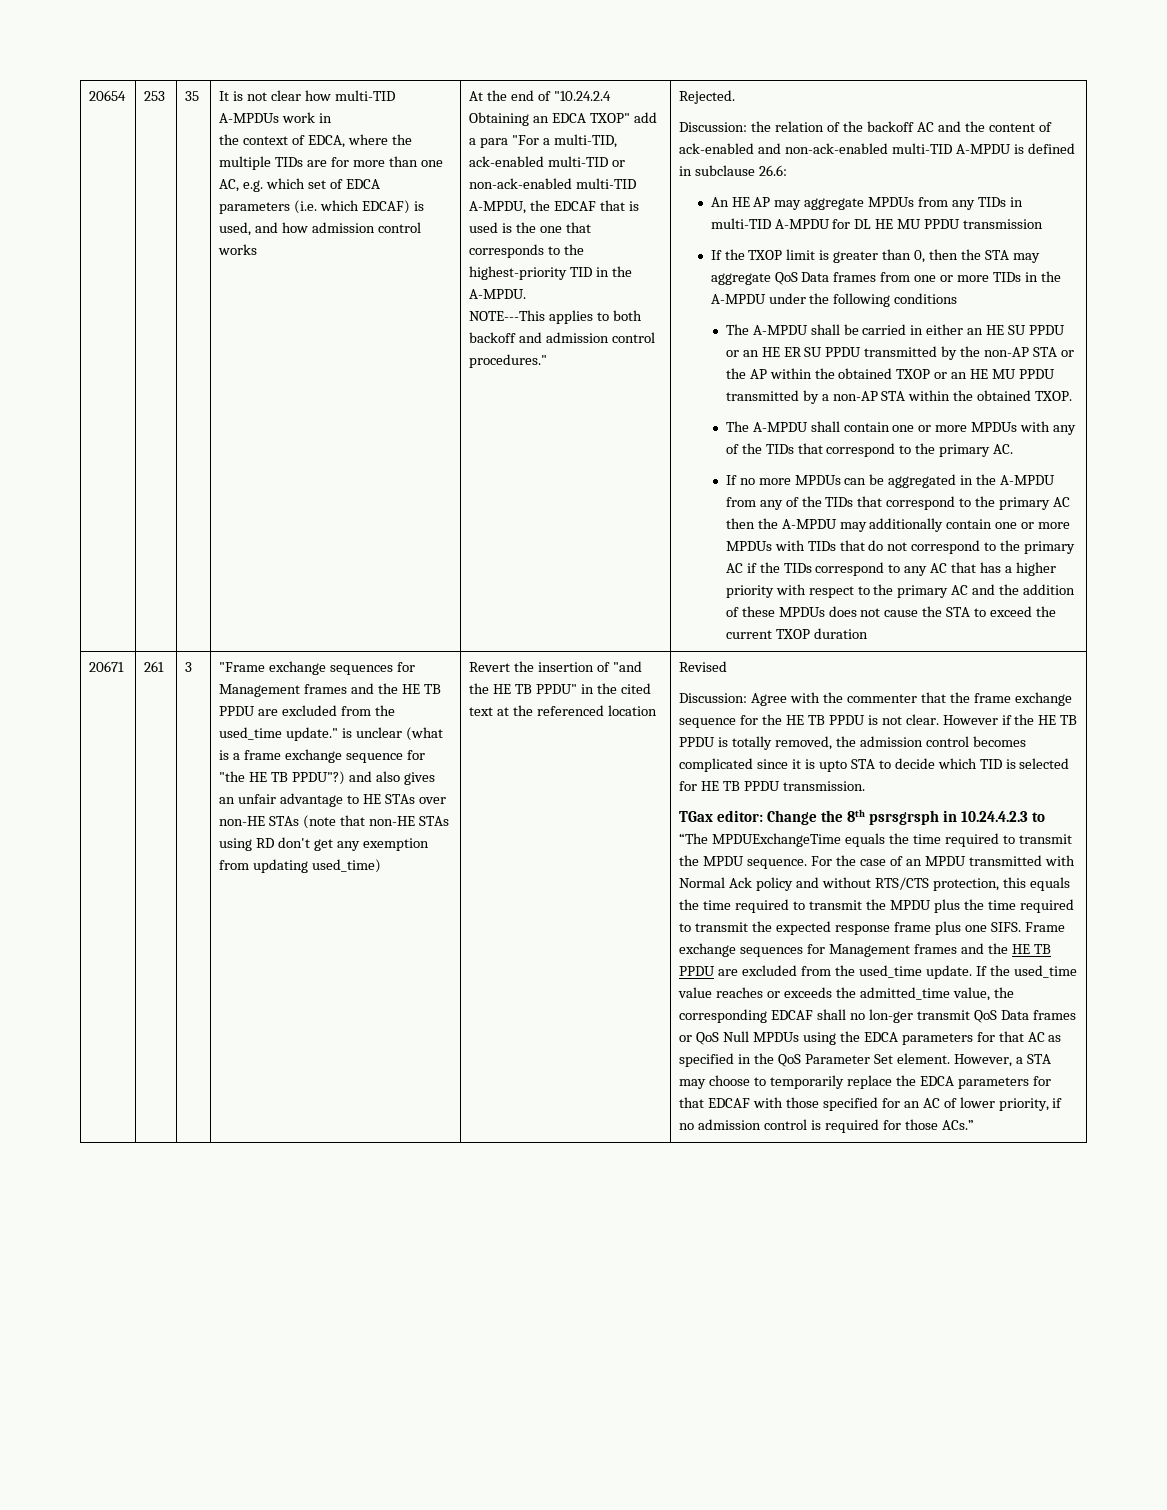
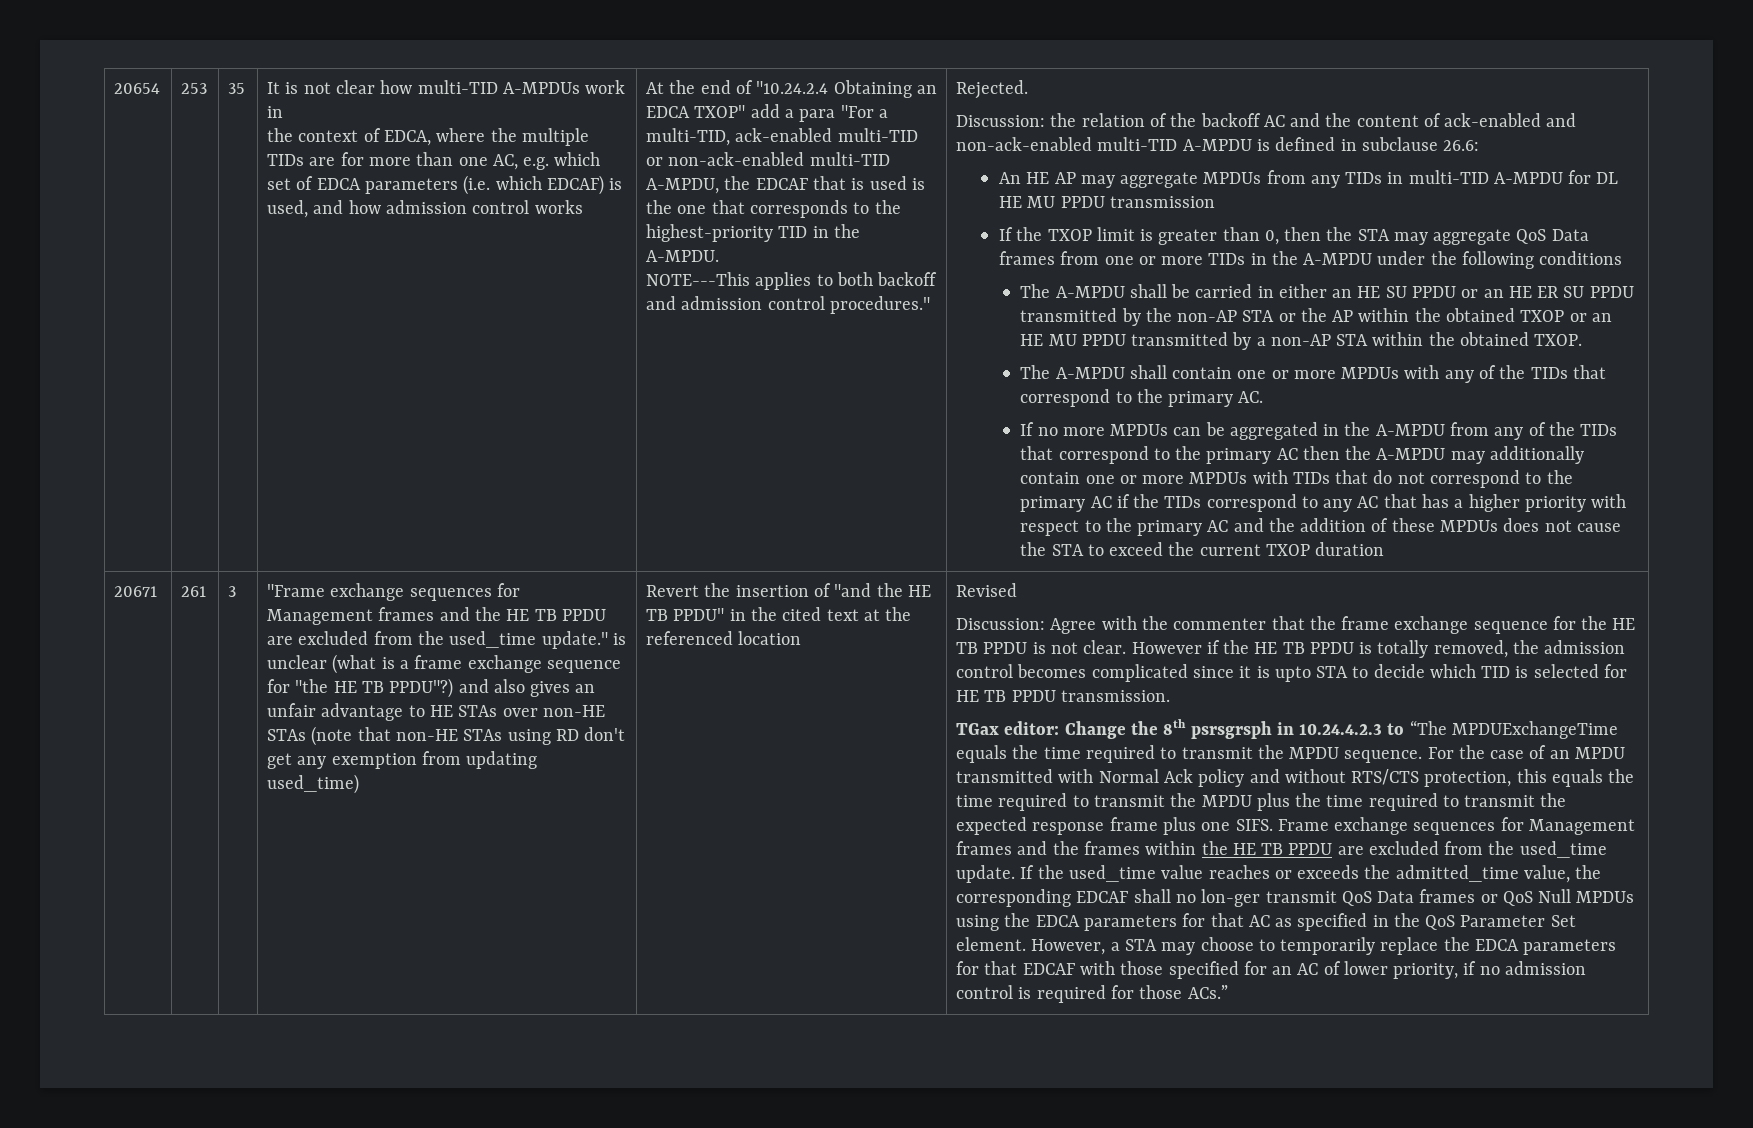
(1008, 948) none -> [1083,841,1228,855] frames within the

